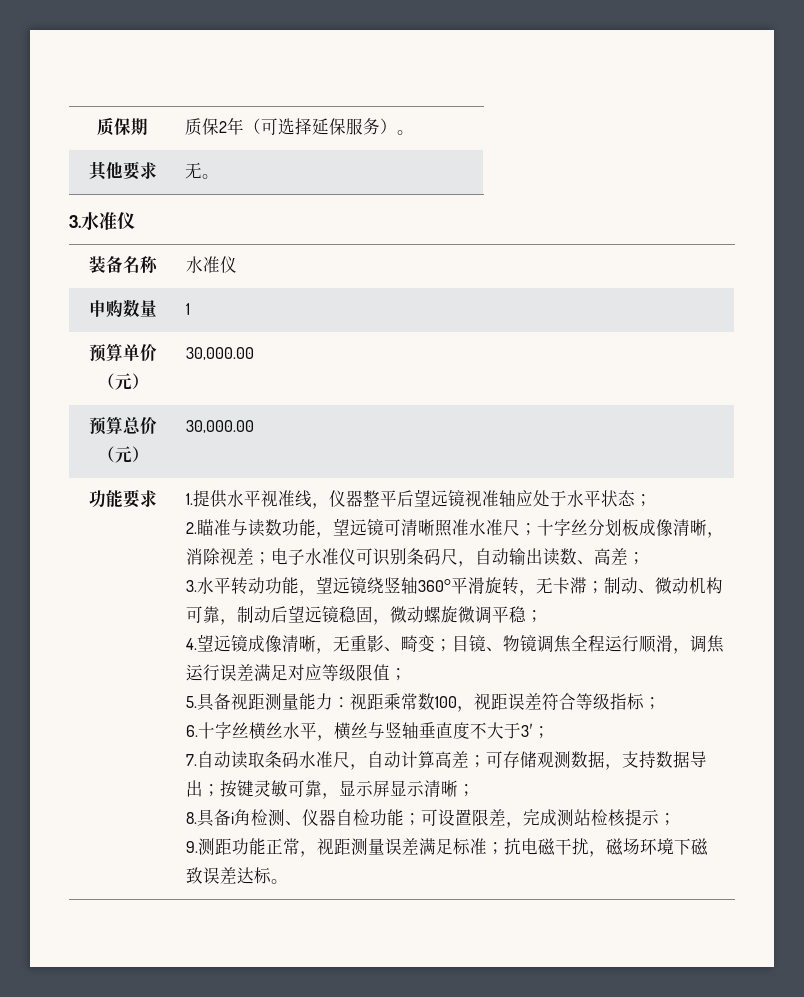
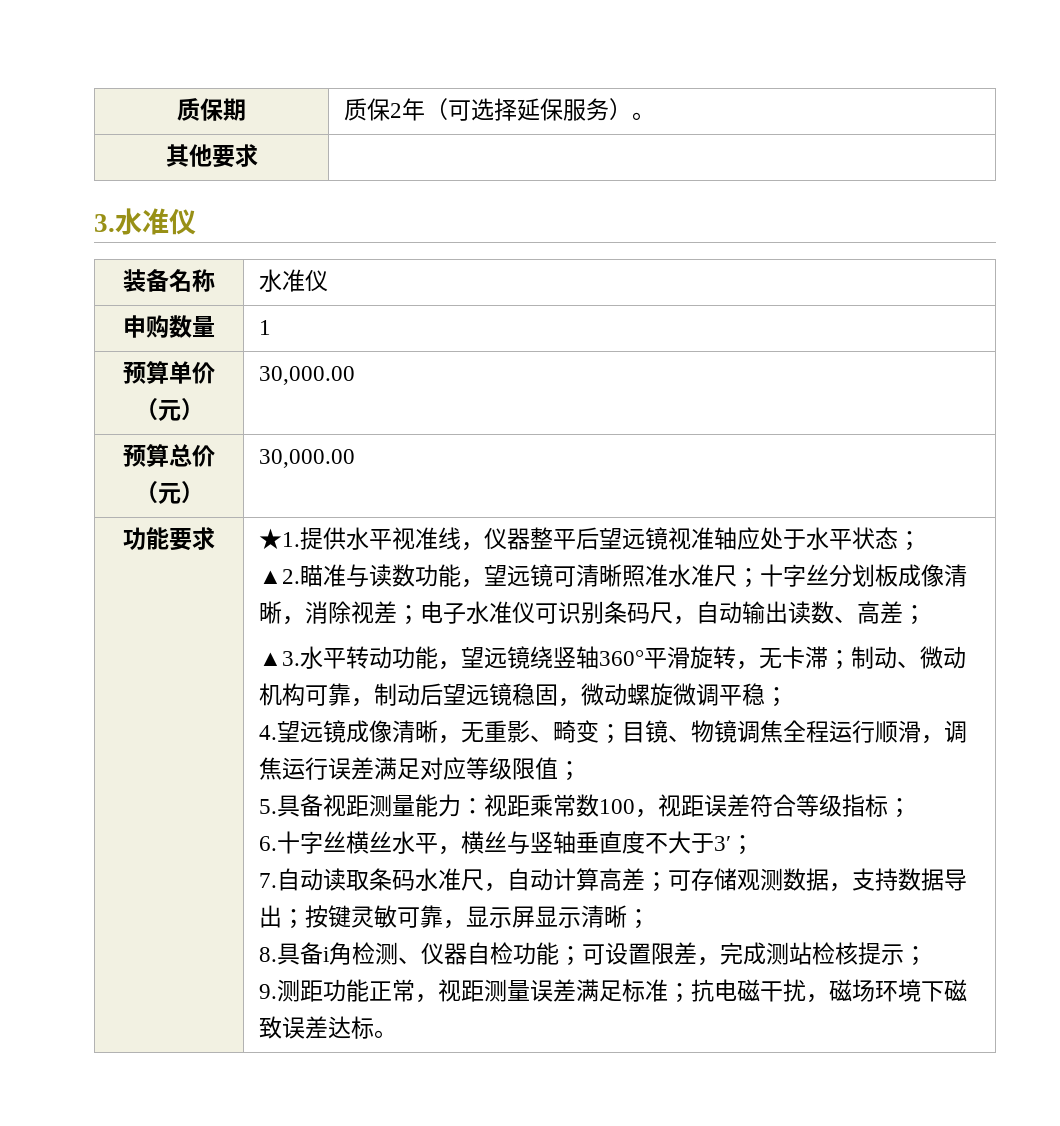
[185,162,220,179] 无。 -> (258, 155) none
[186,493,194,505] 1. -> [259,528,301,549] ★1.
[186,522,198,534] 2. -> [259,569,301,584] ▲2.
[186,580,198,592] 3. -> [259,651,301,666] ▲3.

